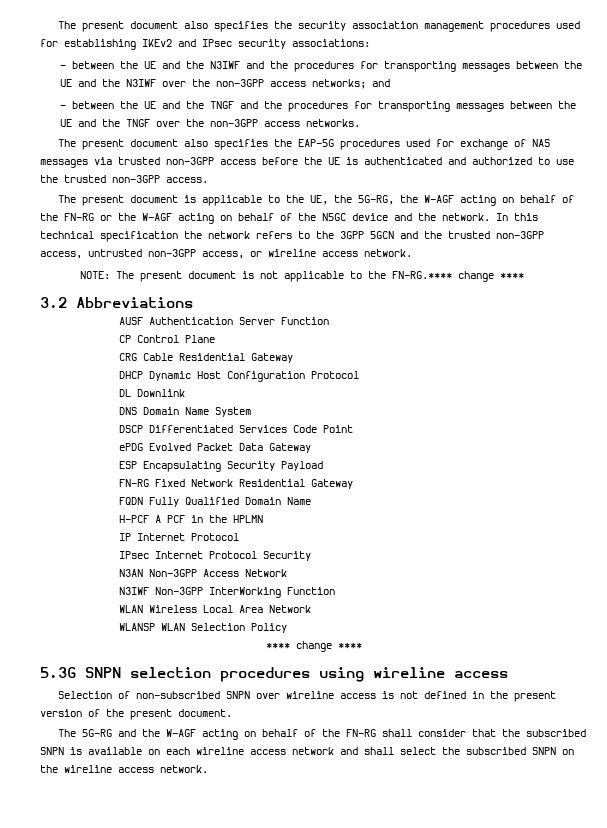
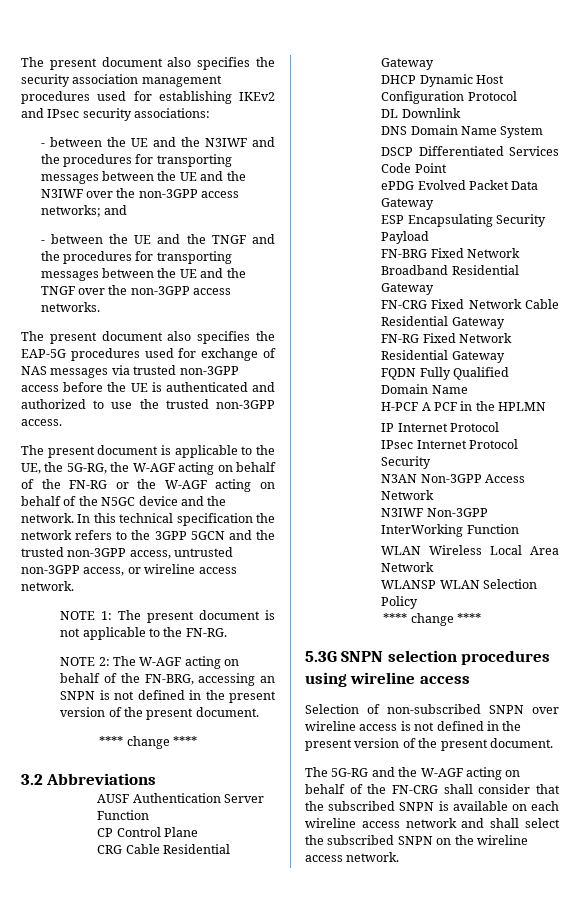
[79,271,110,279] NOTE: -> [60,611,113,620] NOTE 1:
[391,271,452,279] FN-RG.**** -> [185,628,227,637] [60,656,240,669] [60,673,275,686] [60,690,276,703] [60,707,259,720] [99,736,124,746] FN-RG. // NOTE 2: The W-AGF acting on behalf of the FN-BRG, accessing an SNPN is not defined in the present version of the present document. // ****
(324, 466) none -> [381,248,520,258] [381,265,519,275] [381,283,435,295] [381,299,559,309] [381,316,505,329] // FN-BRG Fixed Network Broadband Residential Gateway // FN-CRG Fixed Network Cable Residential Gateway
[345,729,376,737] FN-RG -> [392,785,438,794] FN-CRG

